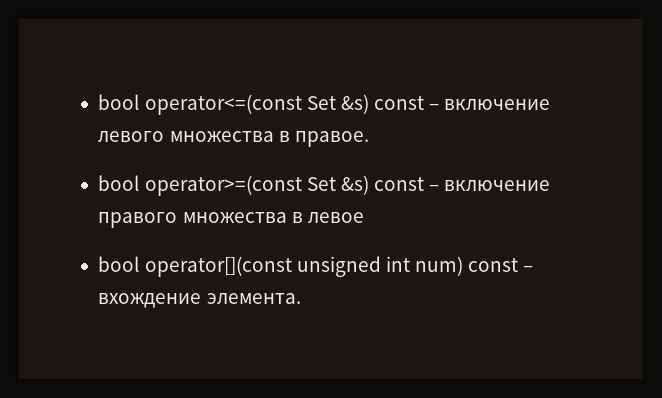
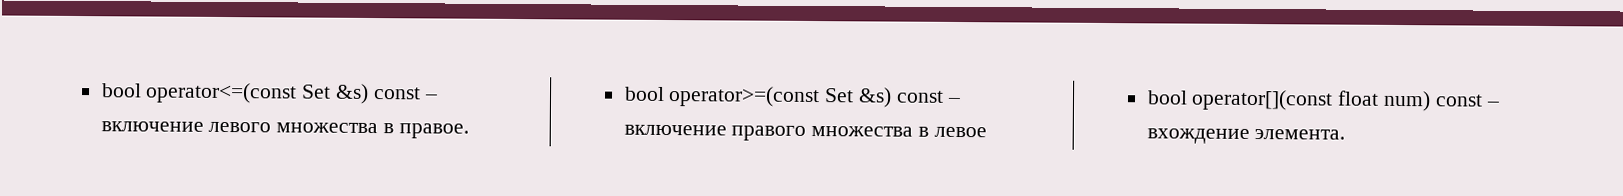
[296,256,410,277] unsigned int -> [1337,90,1380,106] float

